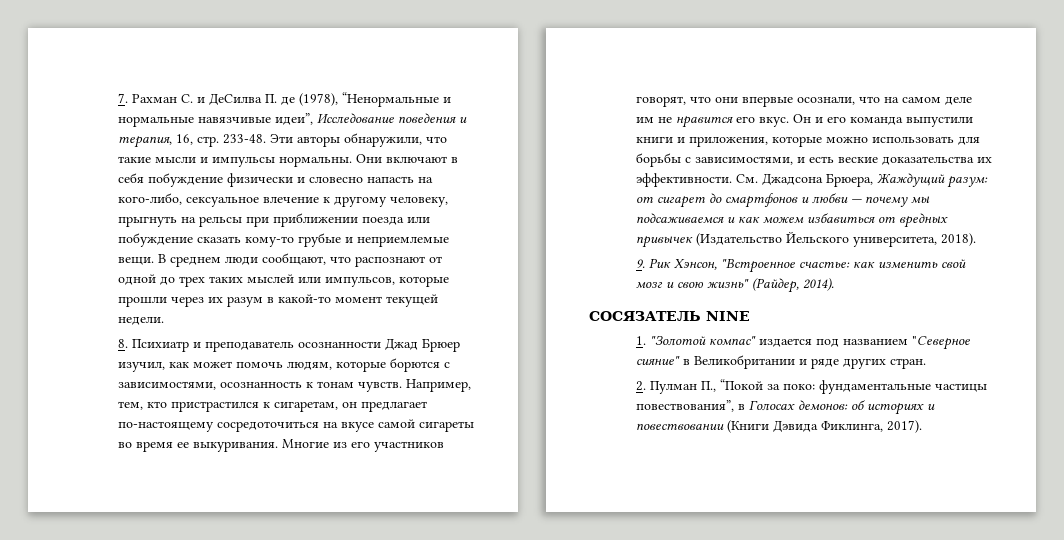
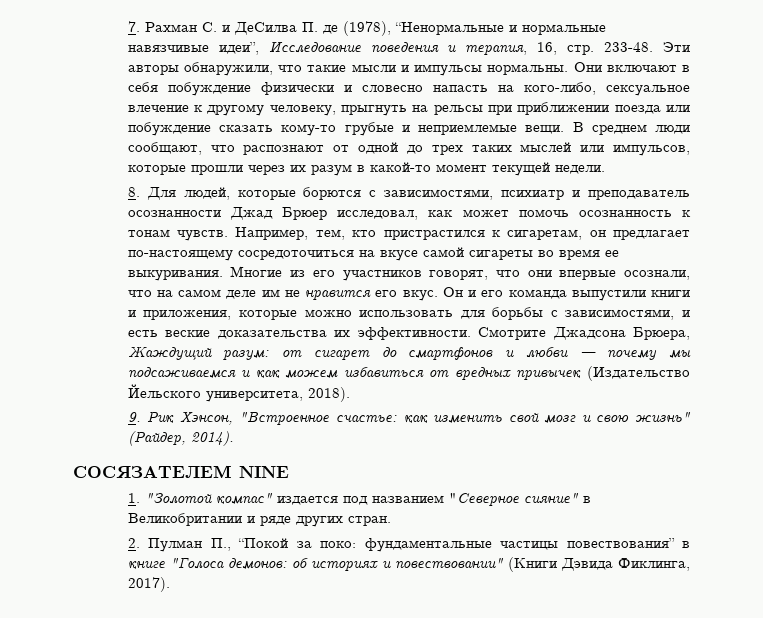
[131,339,189,352] Психиатр -> [146,187,565,200] Для людей, которые борются с зависимостями, психиатр
[117,362,165,372] изучил, -> [337,210,419,220] исследовал,
[286,358,450,372] [117,381,216,390] людям, которые борются с зависимостями, -> (569, 213) none
[735,174,758,183] См. -> [478,327,547,340] Смотрите
[589,311,701,321] CОСЯЗАТЕЛЬ -> [73,465,232,479] СОСЯЗАТЕЛЕМ
[635,400,795,412] повествования”, в Голосах -> [566,538,691,548] [127,558,224,570] повествования” в книге "Голоса
[635,423,724,430] повествовании -> [394,558,504,569] повествовании"

